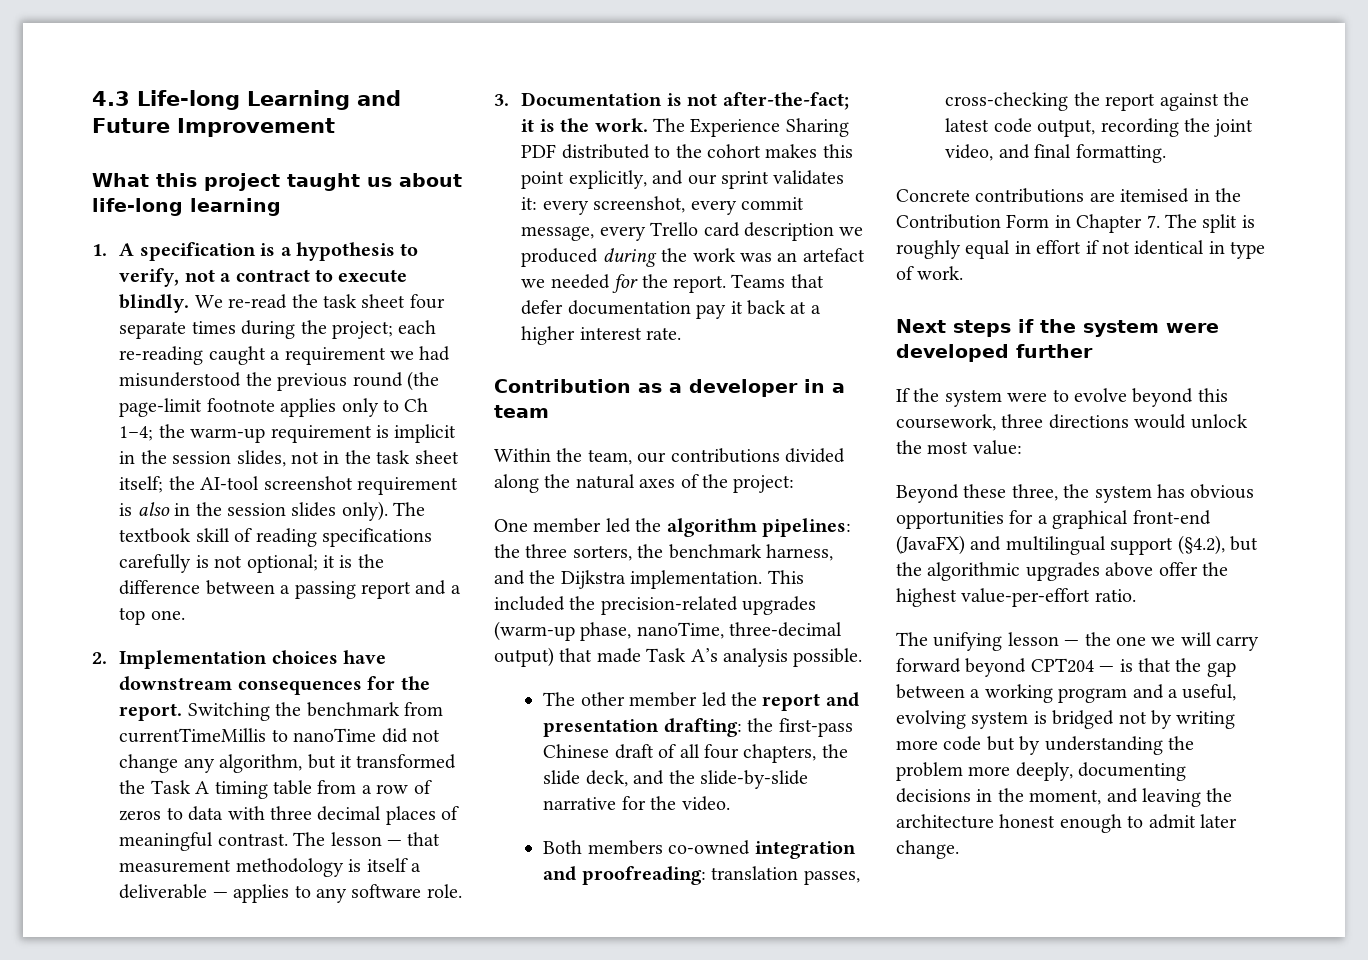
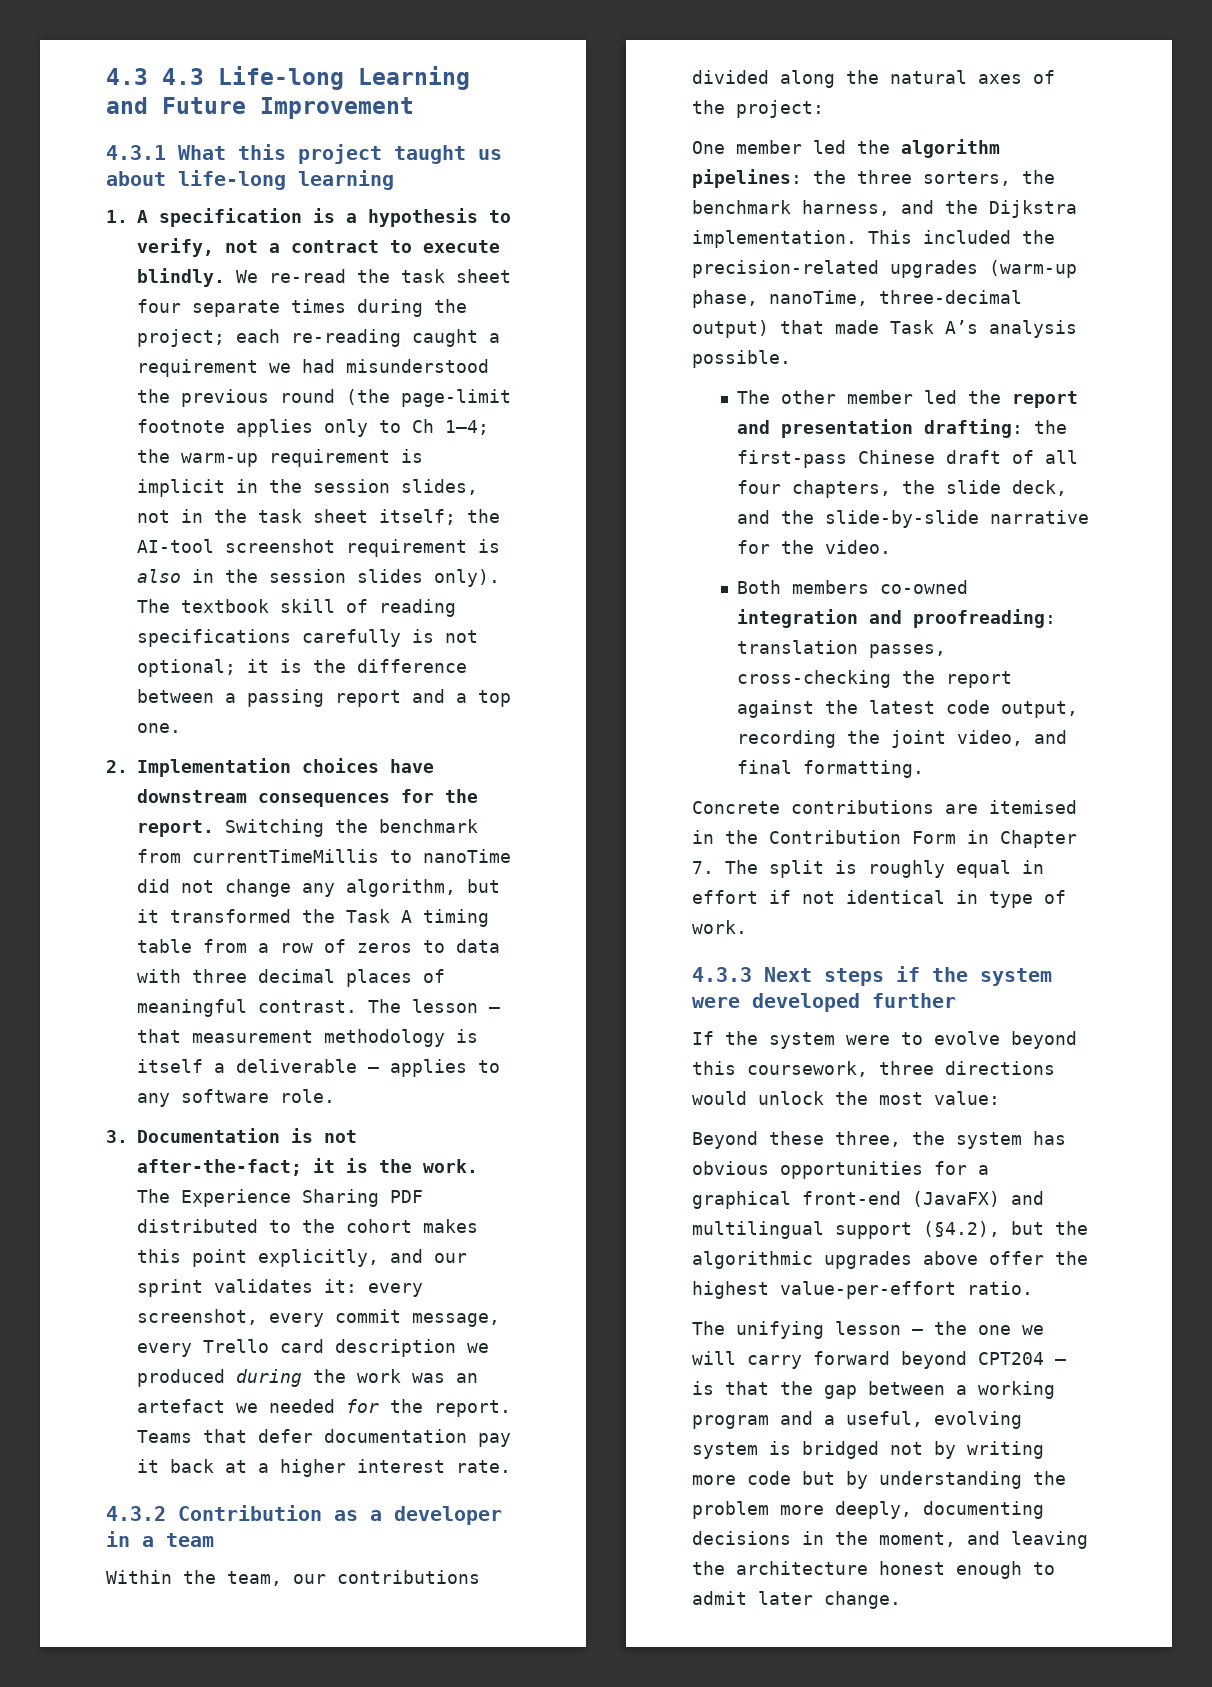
[92,91,130,106] 4.3 -> [106,68,204,85] 4.3 4.3
(335, 127) none -> [106,145,166,160] 4.3.1
(682, 333) none -> [106,1506,166,1521] 4.3.2
(964, 273) none -> [692,967,752,982] 4.3.3

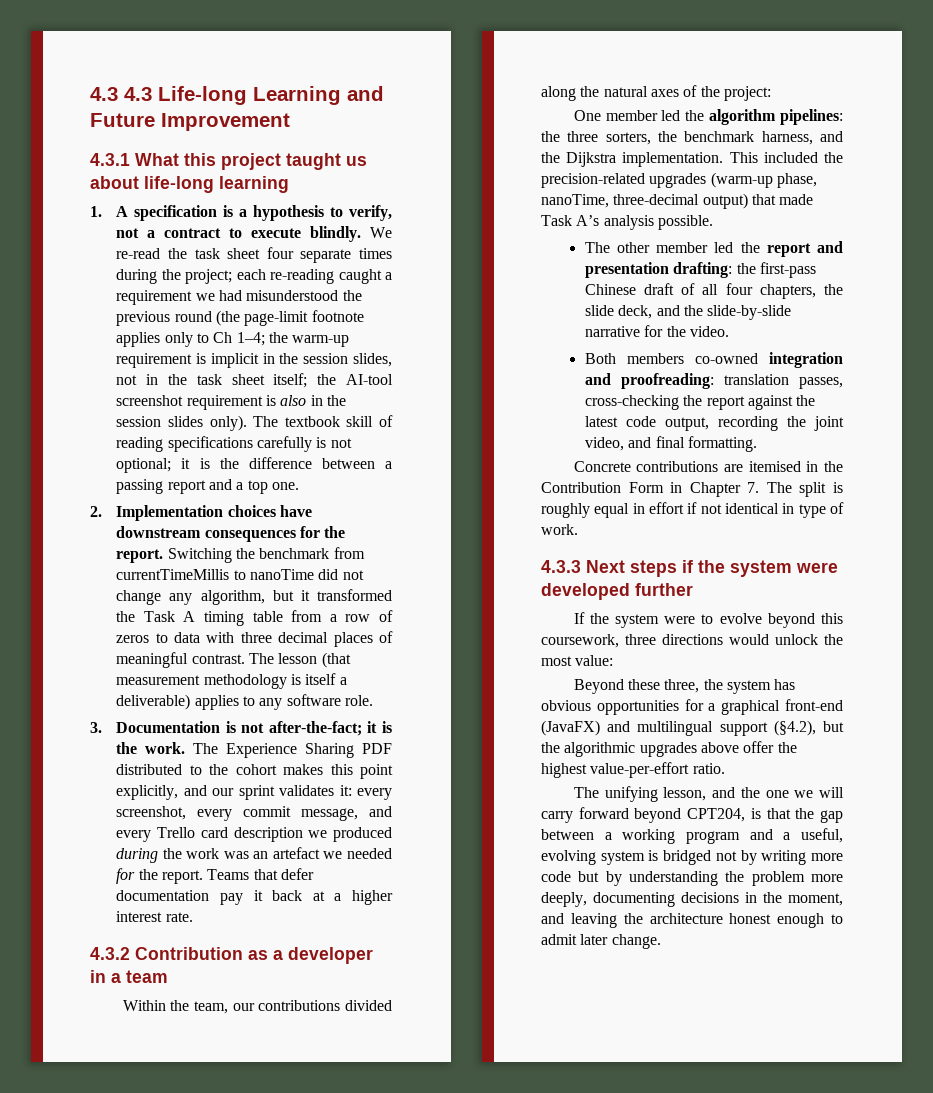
[489,1007,500,1013] [137,1029,181,1043] — that -> [321,652,351,668] (that
[236,1059,379,1073] deliverable — -> [116,694,191,710] deliverable)
(500, 1320) none -> [369,806,393,817] and
[835,1321,923,1335] lesson — -> [663,787,736,801] lesson, and
[978,1352,1066,1365] CPT204 — -> [687,808,746,822] CPT204,

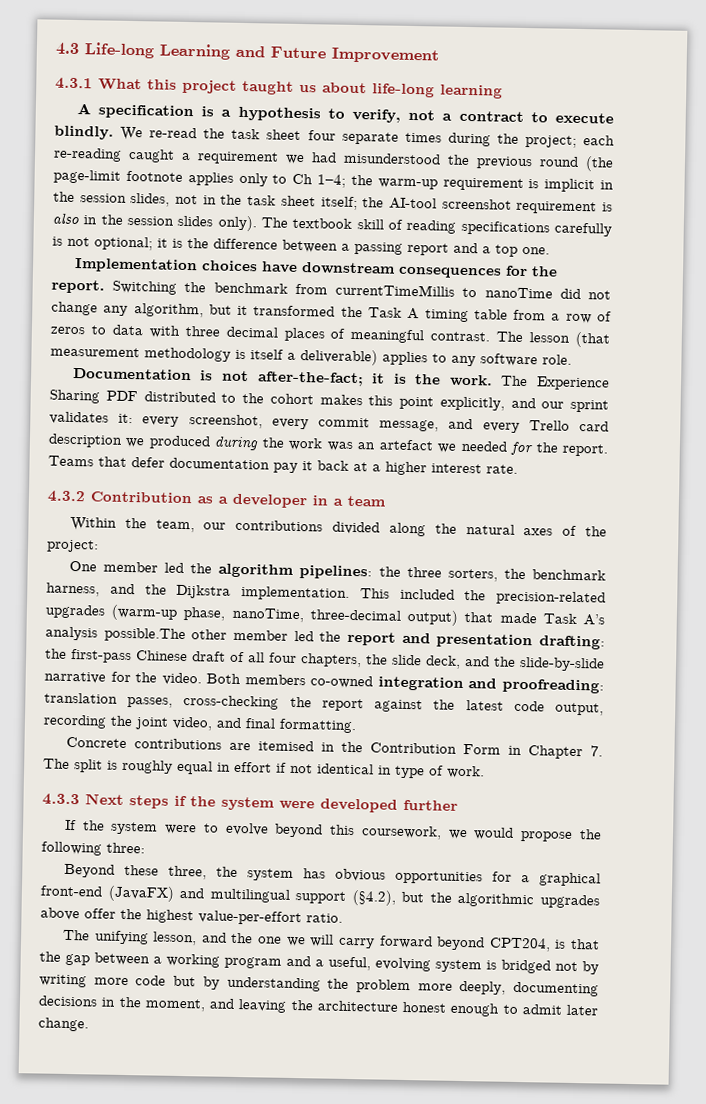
[90,87,152,101] 4.3 4.3 -> [55,42,80,56] 4.3
[90,206,102,217] 1. -> (503, 91) none
[90,506,102,517] 2. -> (550, 250) none
[90,722,102,733] 3. -> (572, 359) none
[657,215,713,230] [584,242,610,253] possible. // The -> [103,627,186,643] possible.The
(729, 331) // -> (202, 679) none
[625,634,843,645] [541,655,614,666] three directions would unlock the most value: -> [447,827,602,842] [41,841,145,856] we would propose the following three:

